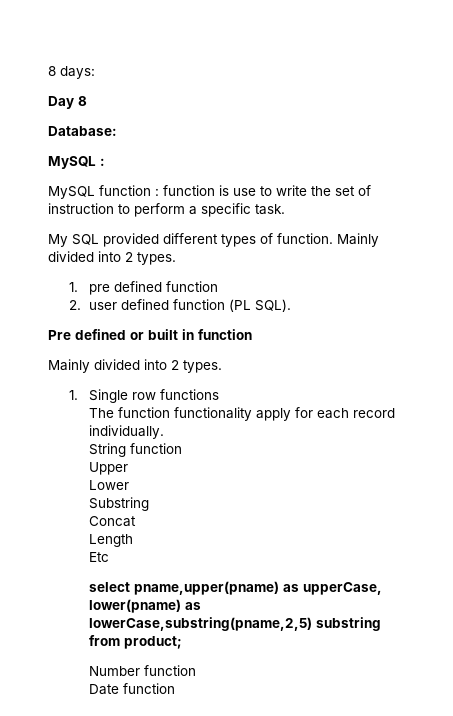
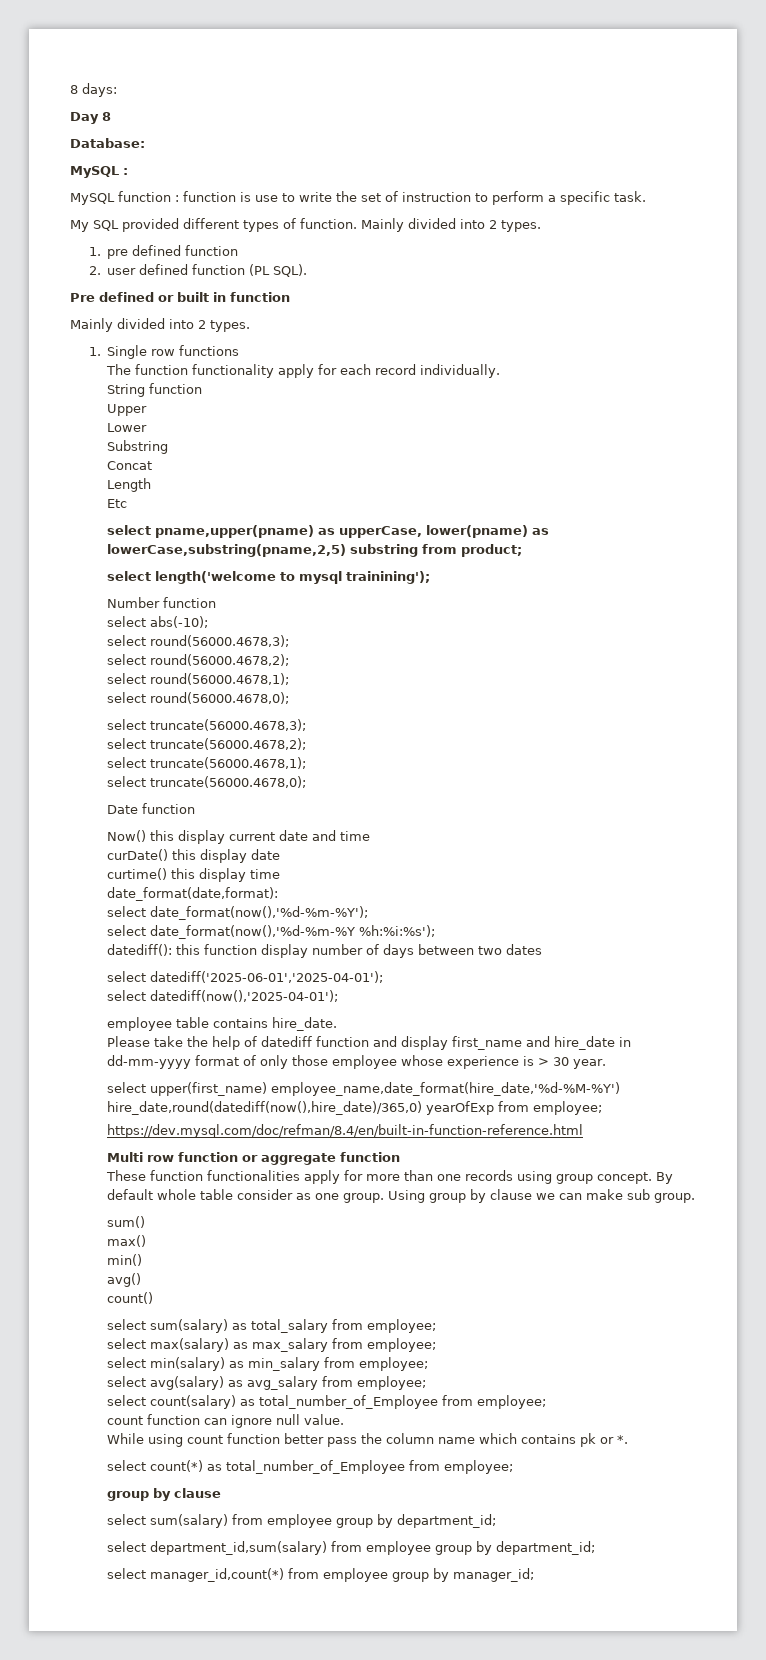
[89,665,197,676] [89,683,176,695] Number function // Date function -> [107,571,431,584] [107,597,217,608] [107,616,209,628] [107,635,290,647] [107,654,290,666] [107,673,290,685] [107,692,290,704] [107,719,307,731] [107,738,307,750] [107,757,307,769] [107,776,307,788] [107,803,196,814] [107,830,371,844] [107,849,281,863] [107,868,281,882] [107,887,279,901] [107,906,369,920] [107,925,436,939] [107,944,543,958] [107,971,384,983] [107,990,339,1002] [107,1017,338,1031] [107,1036,632,1050] [107,1055,607,1069] [107,1082,621,1096] [107,1101,603,1115] [107,1124,584,1138] [107,1152,401,1165] [106,1170,674,1184] [107,1189,696,1203] [107,1216,146,1228] [107,1235,147,1247] [107,1254,143,1266] [107,1273,142,1287] [107,1292,154,1304] [107,1319,437,1333] [107,1338,437,1352] [107,1357,429,1371] [107,1376,427,1390] [107,1395,547,1409] [107,1414,345,1428] [107,1433,629,1447] [107,1460,514,1474] [107,1488,222,1501] [107,1514,497,1528] [107,1541,596,1555] [107,1568,535,1582] select length('welcome to mysql trainining'); // Number function // select abs(-10); // select round(56000.4678,3); // select round(56000.4678,2); // select round(56000.4678,1); // select round(56000.4678,0); // select truncate(56000.4678,3); // select truncate(56000.4678,2); // select truncate(56000.4678,1); // select truncate(56000.4678,0); // Date function // Now() this display current date and time // curDate() this display date // curtime() this display time // date_format(date,format): // select date_format(now(),'%d-%m-%Y'); // select date_format(now(),'%d-%m-%Y %h:%i:%s'); // datediff(): this function display number of days between two dates // select datediff('2025-06-01','2025-04-01'); // select datediff(now(),'2025-04-01'); // employee table contains hire_date. // Please take the help of datediff function and display first_name and hire_date in dd-mm-yyyy format of only those employee whose experience is > 30 year. // select upper(first_name) employee_name,date_format(hire_date,'%d-%M-%Y') hire_date,round(datediff(now(),hire_date)/365,0) yearOfExp from employee; // https://dev.mysql.com/doc/refman/8.4/en/built-in-function-reference.html // Multi row function or aggregate function // These function functionalities apply for more than one records using group concept. By default whole table consider as one group. Using group by clause we can make sub group. // sum() // max() // min() // avg() // count() // select sum(salary) as total_salary from employee; // select max(salary) as max_salary from employee; // select min(salary) as min_salary from employee; // select avg(salary) as avg_salary from employee; // select count(salary) as total_number_of_Employee from employee; // count function can ignore null value. // While using count function better pass the column name which contains pk or *. // select count(*) as total_number_of_Employee from employee; // group by clause // select sum(salary) from employee group by department_id; // select department_id,sum(salary) from employee group by department_id; // select manager_id,count(*) from employee group by manager_id;

